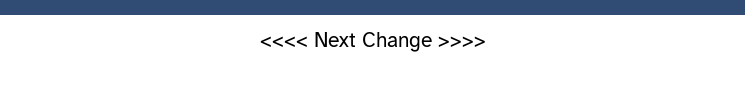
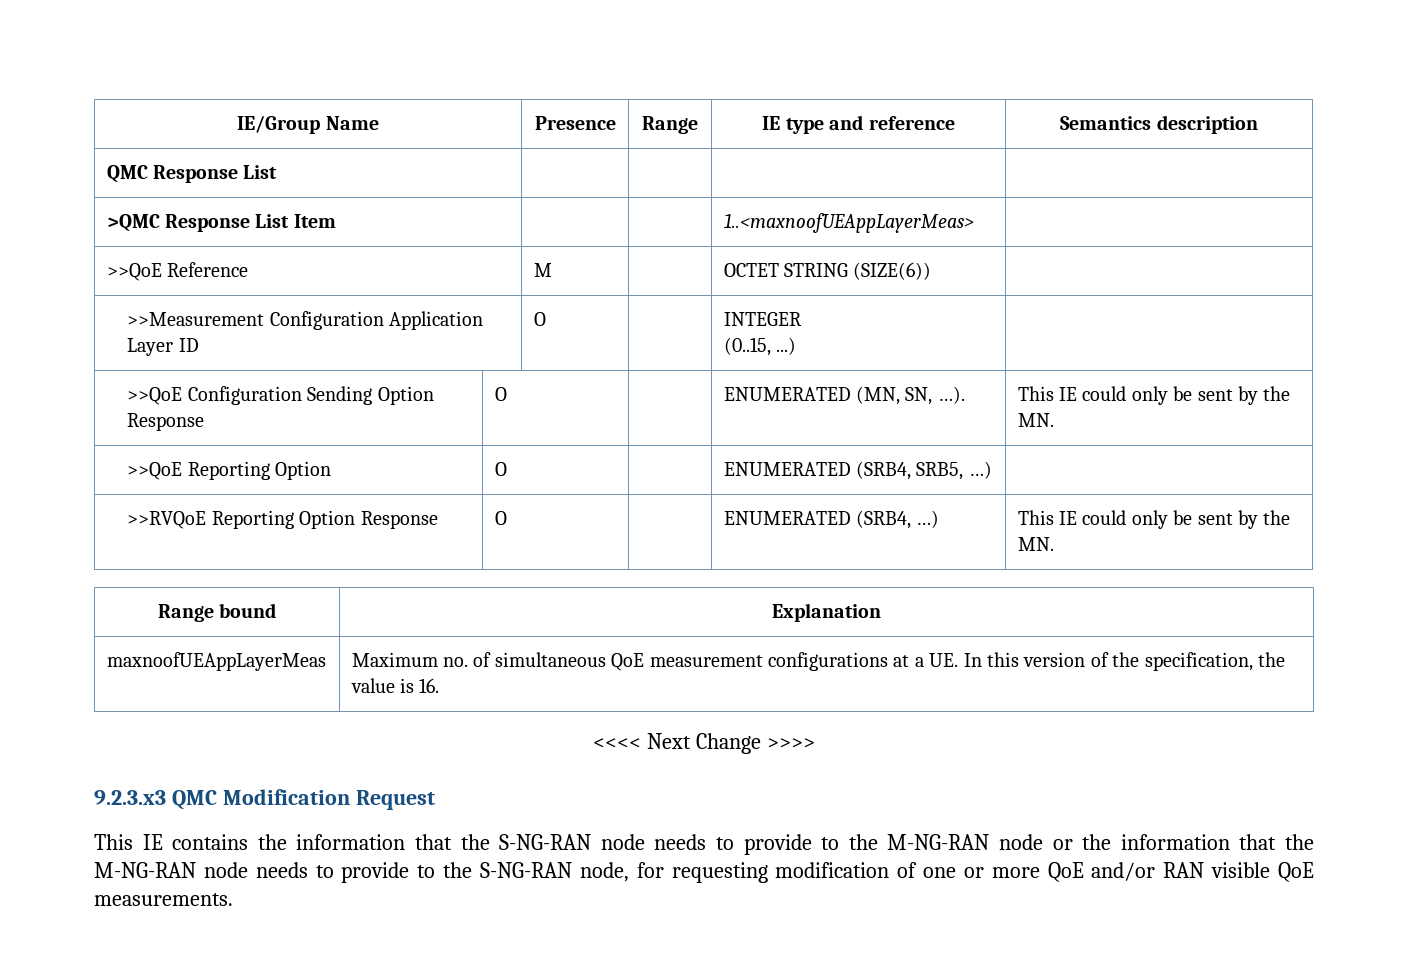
[259,32,486,52] <<<< Next Change >>>> -> [237,116,379,134] [534,116,616,130] [642,116,698,134] [762,115,955,134] [1060,115,1258,134] [106,165,278,183] [106,214,336,232] [723,213,974,233] [106,262,249,281] [533,263,552,277] [723,262,932,280] [127,311,484,330] [127,338,199,356] [533,312,546,326] [723,312,802,326] [723,337,797,356] [127,386,434,405] [127,413,205,431] [494,387,507,401] [723,386,965,405] [1017,386,1291,405] [1017,413,1054,427] [127,461,332,480] [494,462,507,476] [723,461,992,480] [127,510,438,529] [494,511,507,525] [723,510,940,529] [1017,510,1291,529] [1017,537,1054,551] [157,603,277,622] [772,603,881,622] [106,652,326,671] [351,652,1286,671] [350,678,440,693] [593,733,815,754] [94,789,435,810] [94,834,1314,855] [94,862,1314,883] [94,893,233,906] IE/Group Name | Presence | Range | IE type and reference | Semantics description // QMC Response List | | | | // >QMC Response List Item | | | 1..<maxnoofUEAppLayerMeas> | // >>QoE Reference | M | | OCTET STRING (SIZE(6)) | // >>Measurement Configuration Application Layer ID | O | | INTEGER // (0..15, ...) | // >>QoE Configuration Sending Option Response | O | | ENUMERATED (MN, SN, …). | This IE could only be sent by the MN. // >>QoE Reporting Option | O | | ENUMERATED (SRB4, SRB5, …) | // >>RVQoE Reporting Option Response | O | | ENUMERATED (SRB4, …) | This IE could only be sent by the MN. // Range bound | Explanation // maxnoofUEAppLayerMeas | Maximum no. of simultaneous QoE measurement configurations at a UE. In this version of the specification, the value is 16. // <<<< Next Change >>>> // 9.2.3.x3 QMC Modification Request // This IE contains the information that the S-NG-RAN node needs to provide to the M-NG-RAN node or the information that the M-NG-RAN node needs to provide to the S-NG-RAN node, for requesting modification of one or more QoE and/or RAN visible QoE measurements.

